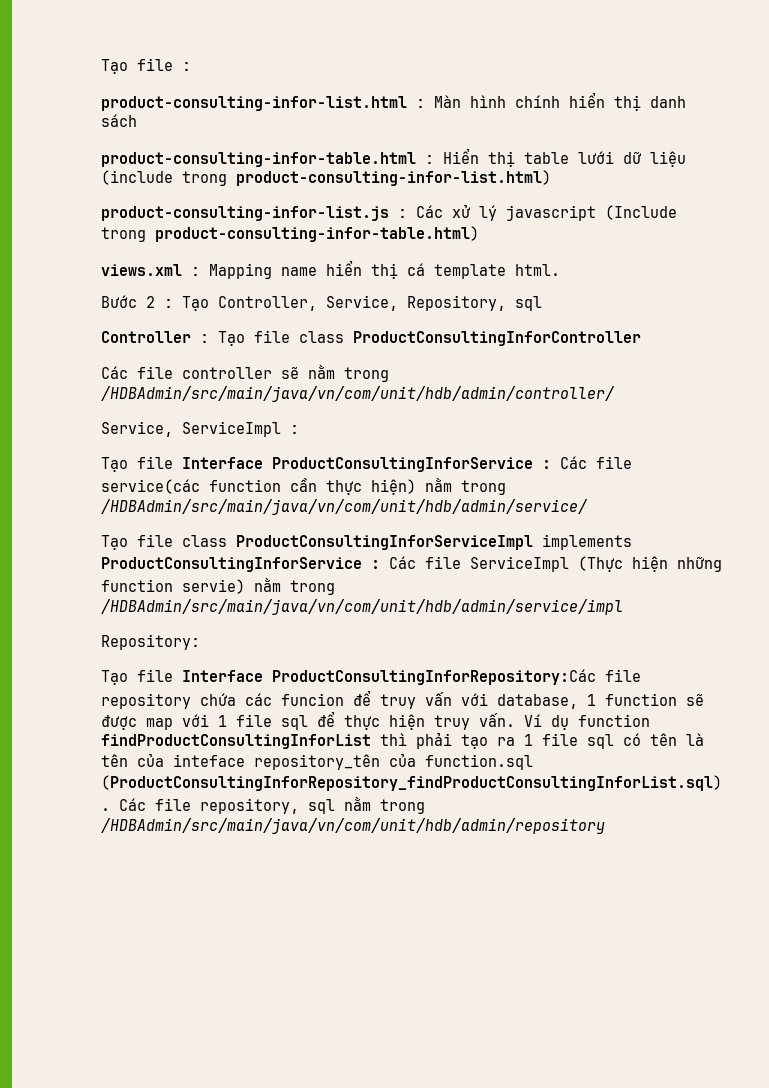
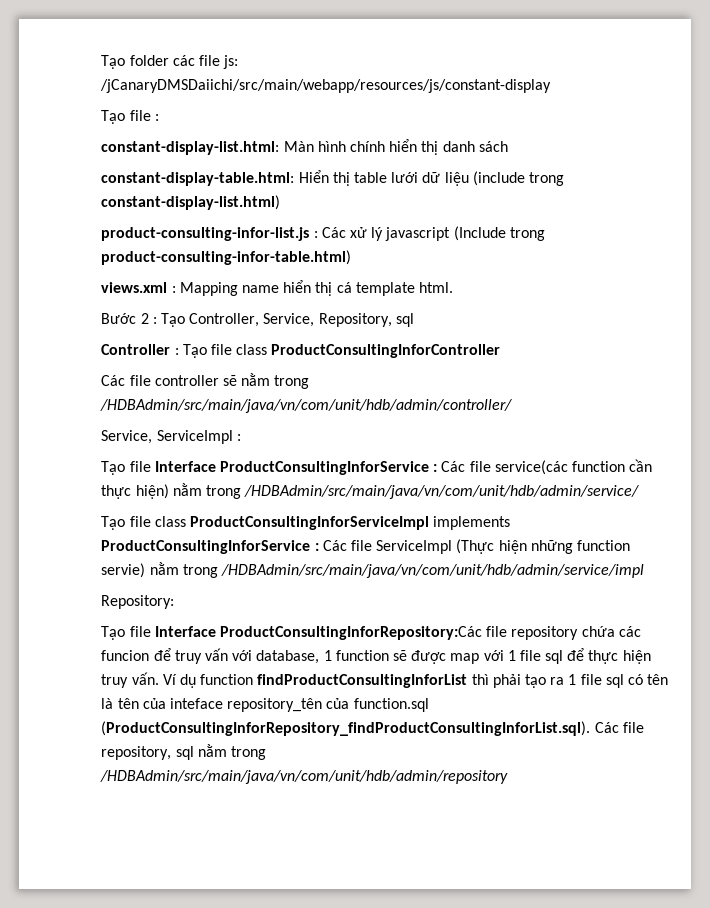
[100,59,128,74] Tạo -> [101,55,239,69] [100,79,552,93] [101,110,126,124] Tạo folder các file js: /jCanaryDMSDaiichi/src/main/webapp/resources/js/constant-display // Tạo
[100,96,425,111] product-consulting-infor-list.html : -> [101,141,280,155] constant-display-list.html:
[100,152,434,167] product-consulting-infor-table.html : -> [101,172,295,186] constant-display-table.html:
[235,170,551,186] product-consulting-infor-list.html) -> [101,195,281,210] constant-display-list.html)

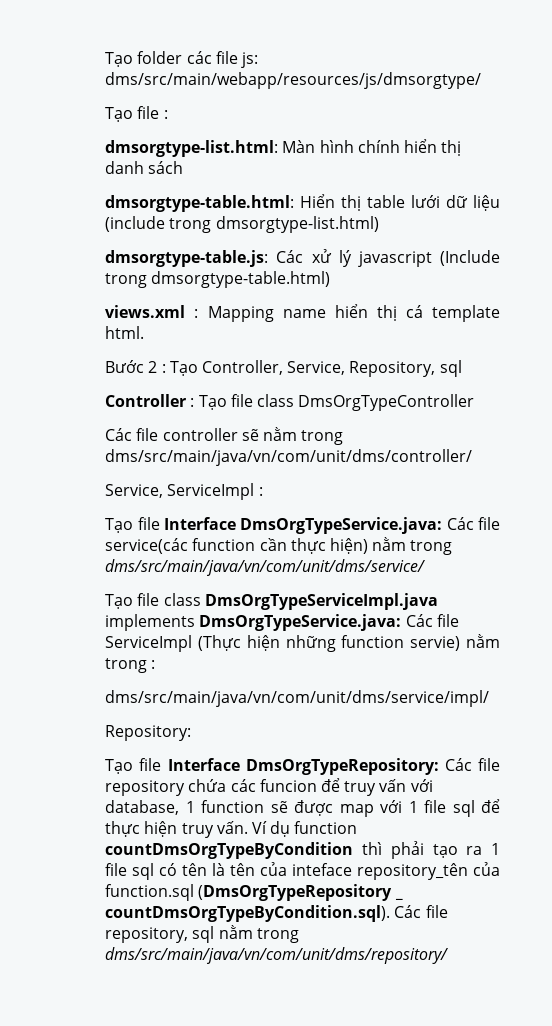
[100,79,552,93] /jCanaryDMSDaiichi/src/main/webapp/resources/js/constant-display -> [105,72,482,89] dms/src/main/webapp/resources/js/dmsorgtype/
[101,141,280,155] constant-display-list.html: -> [105,140,279,157] dmsorgtype-list.html:
[101,172,295,186] constant-display-table.html: -> [105,195,295,212] dmsorgtype-table.html:
[101,195,281,210] [101,227,318,241] constant-display-list.html) // product-consulting-infor-list.js : -> [215,216,379,233] [105,250,269,267] dmsorgtype-list.html) // dmsorgtype-table.js:
[101,250,352,265] product-consulting-infor-table.html) -> [151,271,331,288] dmsorgtype-table.html)
[271,344,501,358] ProductConsultingInforController -> [298,394,475,411] DmsOrgTypeController
[100,399,513,413] /HDBAdmin/src/main/java/vn/com/unit/hdb/admin/controller/ -> [105,449,473,466] dms/src/main/java/vn/com/unit/dms/controller/
[220,461,438,475] ProductConsultingInforService : -> [240,517,443,534] DmsOrgTypeService.java:
[244,485,640,499] [101,516,511,530] [101,540,319,554] /HDBAdmin/src/main/java/vn/com/unit/hdb/admin/service/ // Tạo file class ProductConsultingInforServiceImpl implements ProductConsultingInforService : -> [105,559,426,576] [105,593,438,610] [105,614,402,631] dms/src/main/java/vn/com/unit/dms/service/ // Tạo file class DmsOrgTypeServiceImpl.java implements DmsOrgTypeService.java:
[221,564,645,578] /HDBAdmin/src/main/java/vn/com/unit/hdb/admin/service/impl -> [151,660,156,669] [105,690,490,707] : // dms/src/main/java/vn/com/unit/dms/service/impl/
[220,626,483,640] ProductConsultingInforRepository:Các -> [245,758,472,775] DmsOrgTypeRepository: Các
[257,674,468,688] findProductConsultingInforList -> [105,842,354,859] countDmsOrgTypeByCondition
[101,721,591,736] (ProductConsultingInforRepository_findProductConsultingInforList.sql). -> [198,884,403,901] [105,905,391,922] (DmsOrgTypeRepository _ countDmsOrgTypeByCondition.sql).
[100,770,509,784] /HDBAdmin/src/main/java/vn/com/unit/hdb/admin/repository -> [105,947,449,964] dms/src/main/java/vn/com/unit/dms/repository/

